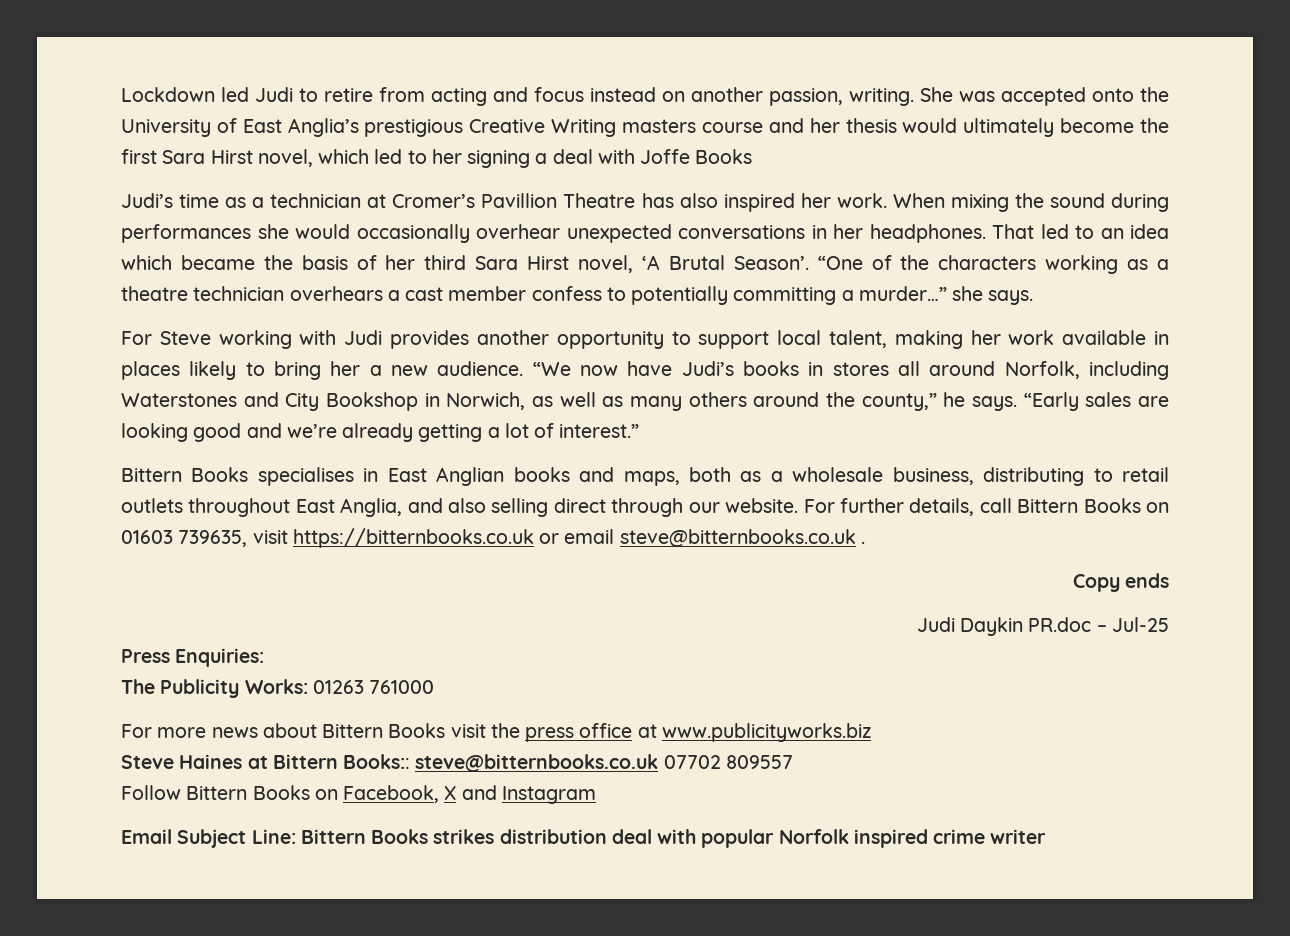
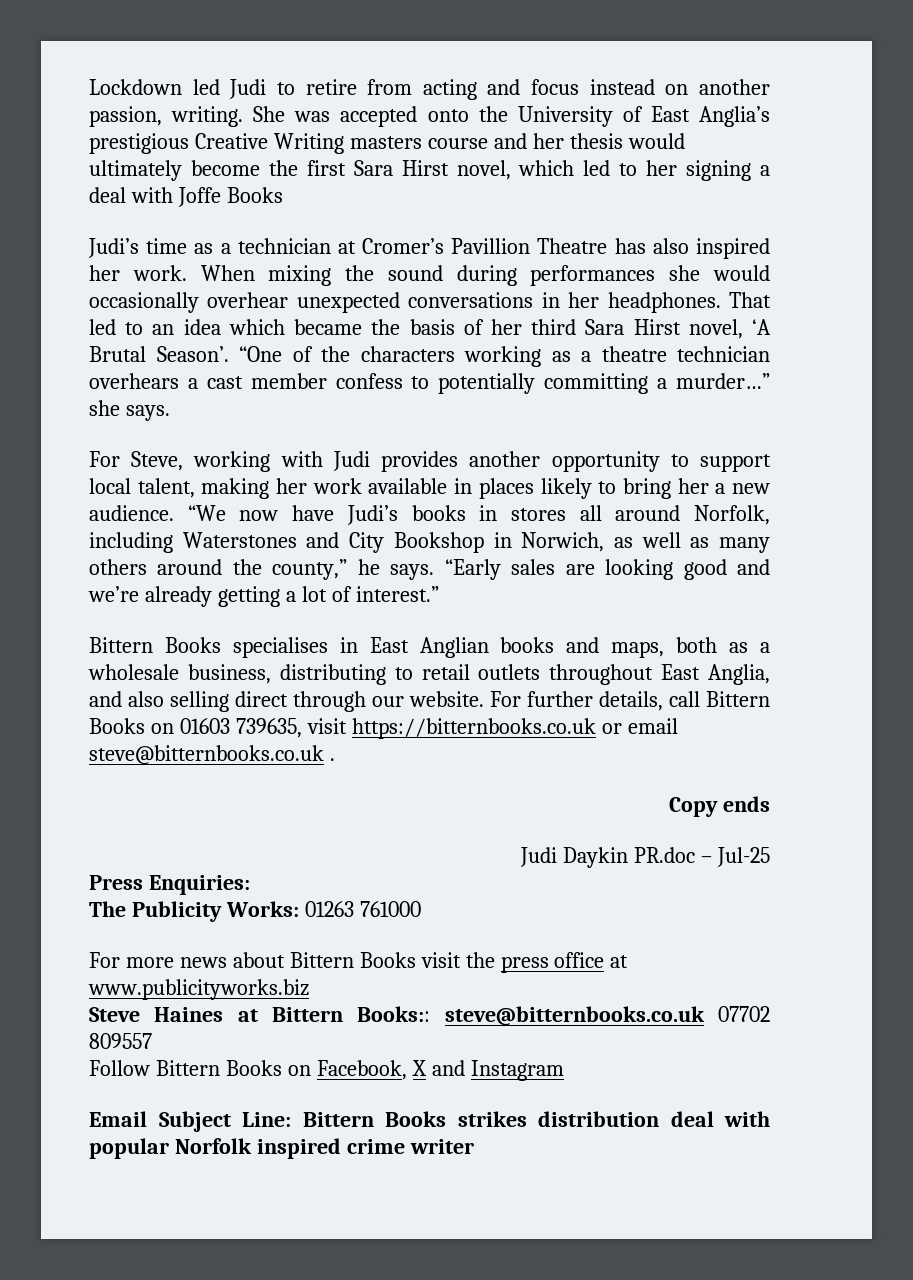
[159,331,211,345] Steve -> [131,451,184,471] Steve,

